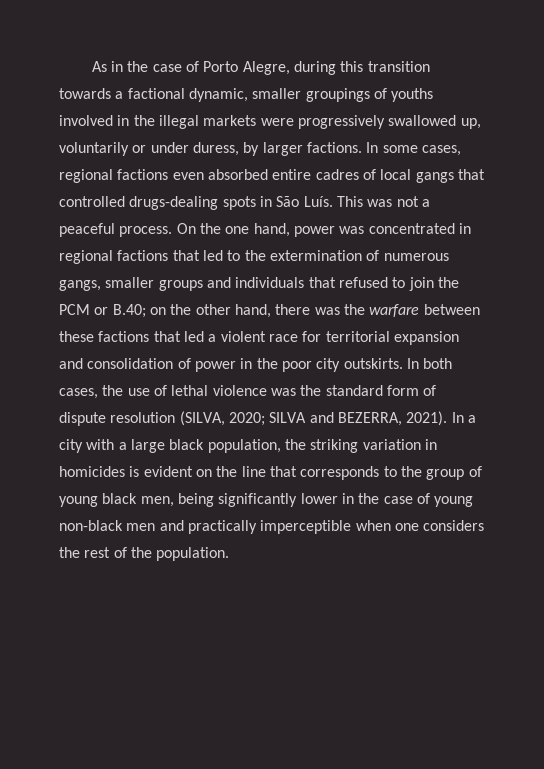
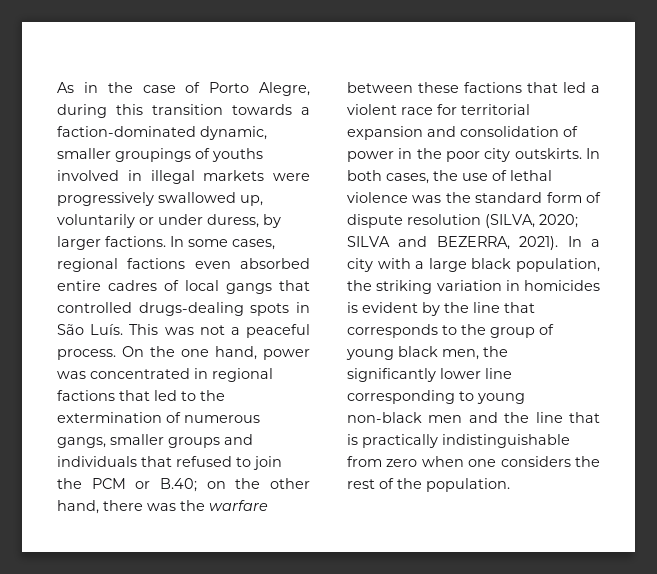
[127,88,185,99] factional -> [57,126,196,137] faction-dominated
[133,115,155,126] the -> (142, 175) none
[195,469,212,477] on -> [422,302,440,316] by
[177,493,214,507] being -> [483,346,508,357] the
[341,493,474,507] [59,520,352,534] in the case of young non-black men and practically imperceptible -> [485,368,512,379] [347,390,525,404] [347,412,600,423] [347,434,570,448] [347,456,418,467] line corresponding to young non-black men and the line that is practically indistinguishable from zero

